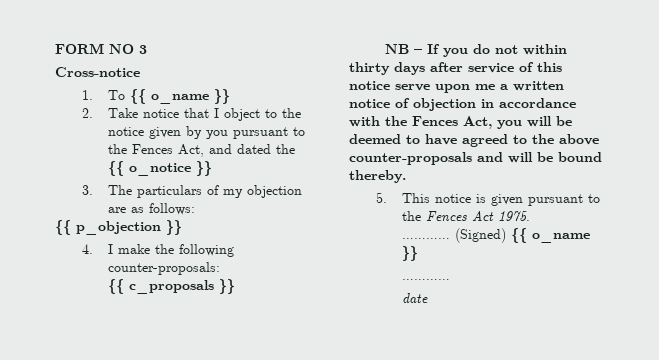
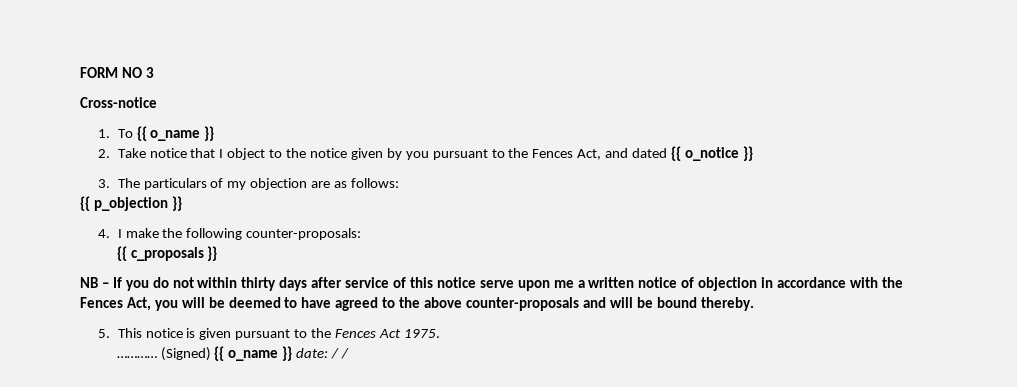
[276,144,296,154] the -> (668, 153) none
[402,279,451,280] [402,293,429,303] // ………… // date -> [296,348,350,359] date: / /

